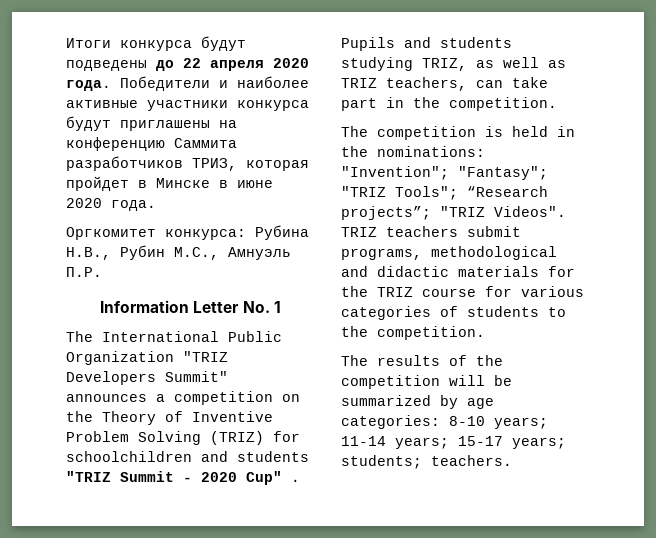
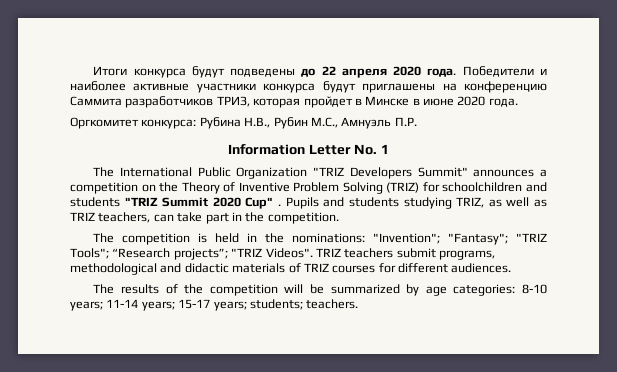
[183,477,192,482] - -> (209, 202) none
[548,266,575,277] [341,286,584,297] [341,306,566,320] [341,326,485,340] for the TRIZ course for various categories of students to the competition. -> [288,263,512,273] of TRIZ courses for different audiences.

